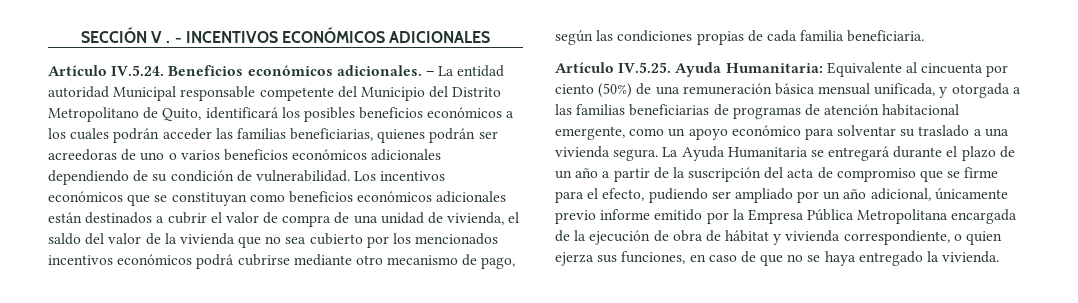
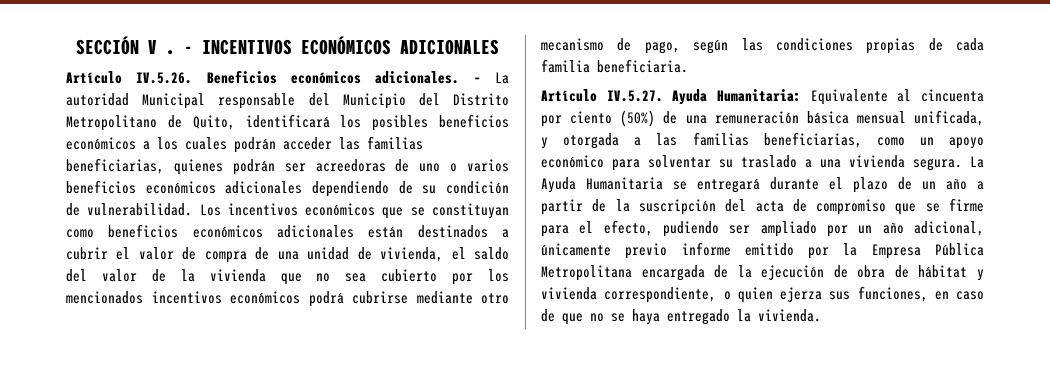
[111,65,165,76] IV.5.24. -> [136,72,193,84] IV.5.26.
[457,65,505,77] entidad -> (509, 78) none
[259,87,334,101] competente -> (296, 101) none
[618,62,672,73] IV.5.25. -> [606,90,663,102] IV.5.27.
[629,104,960,119] [555,126,625,140] beneficiarias de programas de atención habitacional emergente, -> [763,132,862,148] beneficiarias,

